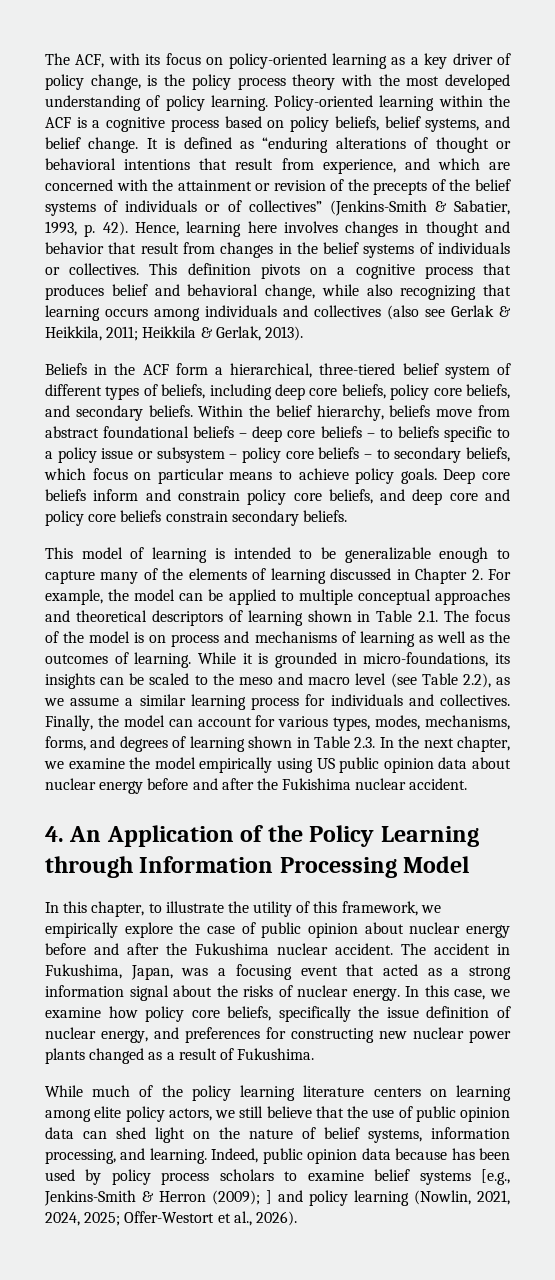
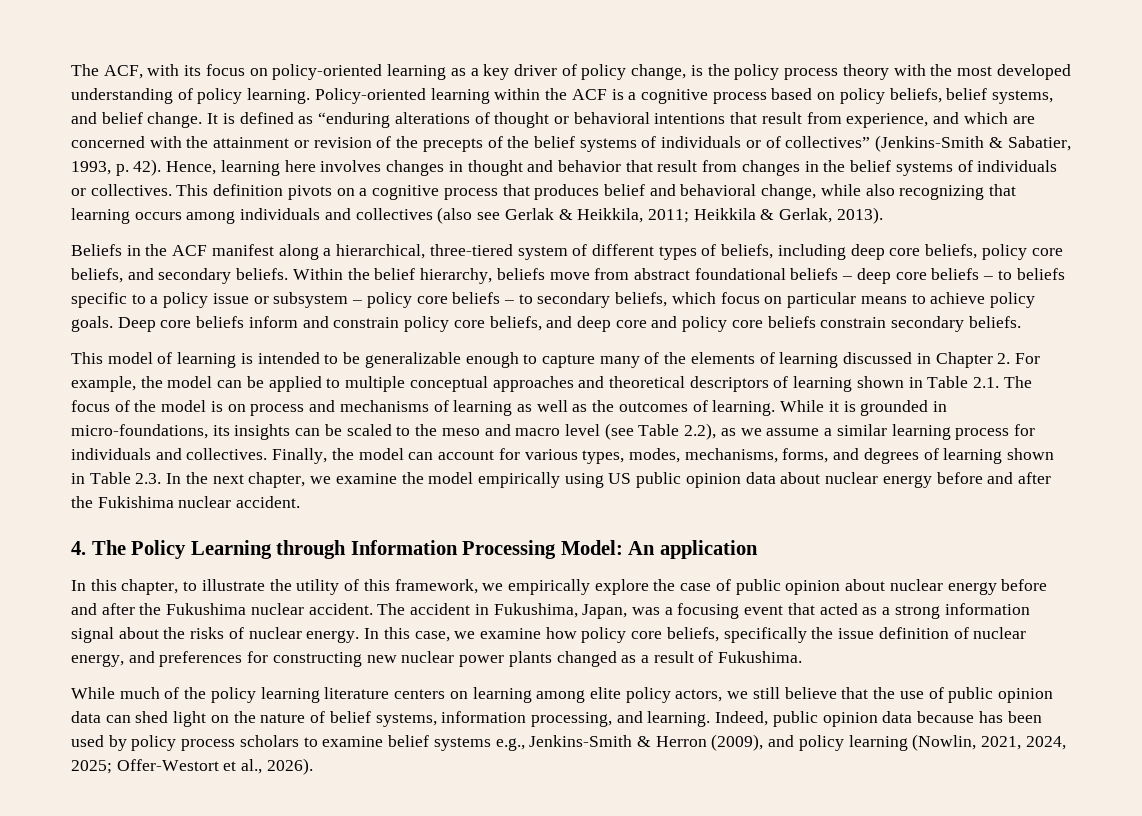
[175,363,208,375] form -> [211,244,319,260] manifest along
[402,363,439,375] belief -> (513, 250) none
[69,825,303,847] An Application of the -> [91,540,126,555] The
[403,856,470,873] Model -> [560,540,758,559] Model: An application
[481,1169,511,1185] [e.g., -> [495,738,525,751] e.g.,
[212,1190,272,1205] (2009); ] -> [711,734,764,751] (2009),

